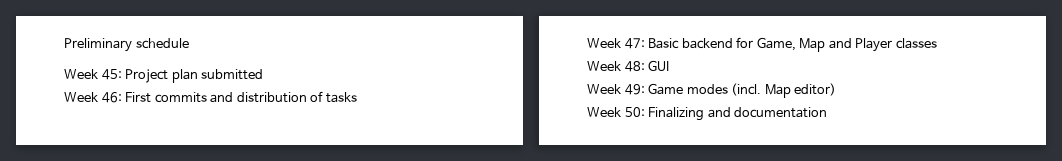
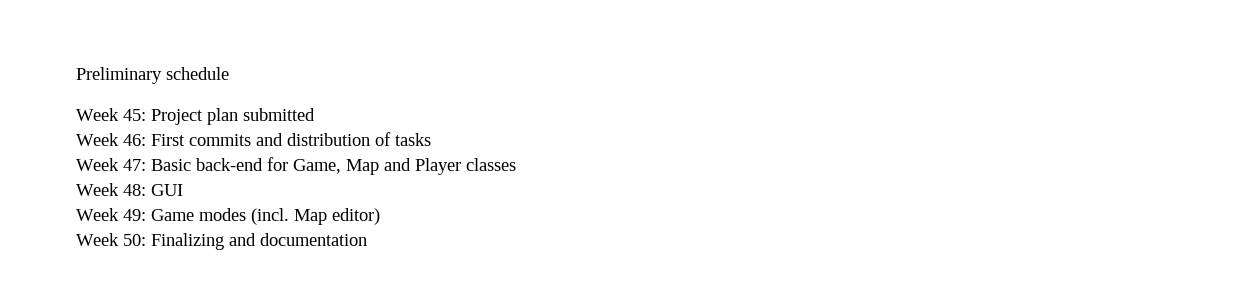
[681,38,733,49] backend -> [196,158,263,171] back-end

